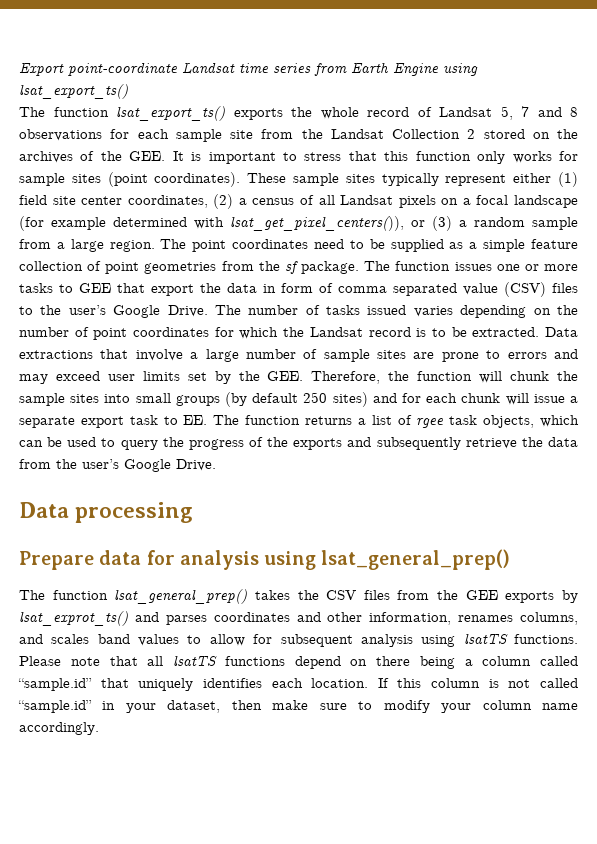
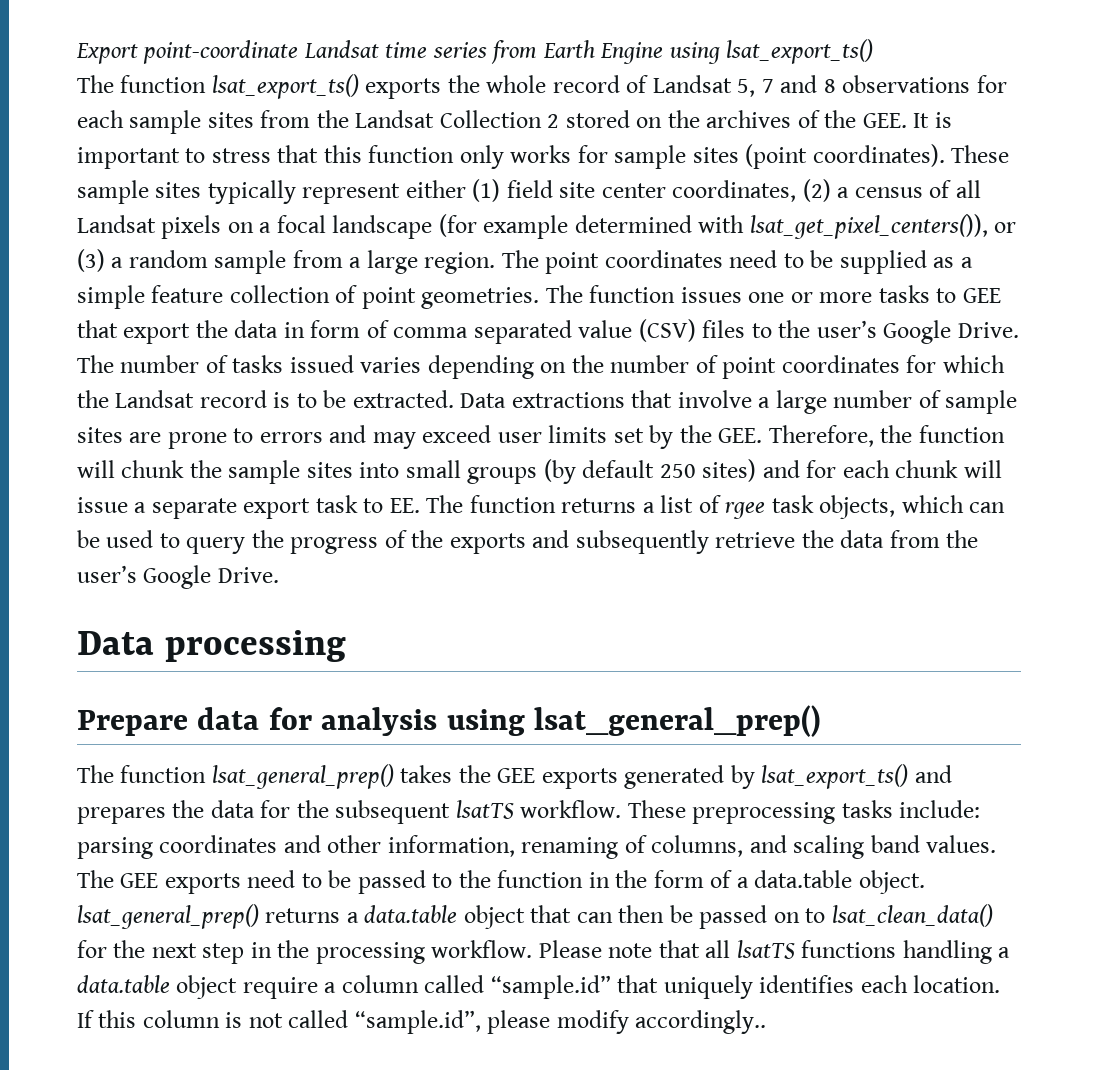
[230,130,253,139] site -> [207,112,254,128] sites
[144,261,360,274] geometries from the sf package. -> [421,287,540,309] geometries.
[326,590,578,603] [19,611,578,626] [19,633,578,647] CSV files from the GEE exports by lsat_exprot_ts() and parses coordinates and other information, renames columns, and scales band values to allow for subsequent analysis using lsatTS functions. -> [497,764,952,789] [77,800,981,824] [77,835,997,859] [77,870,925,894] [77,904,993,929] [77,940,533,964] GEE exports generated by lsat_export_ts() and prepares the data for the subsequent lsatTS workflow. These preprocessing tasks include: parsing coordinates and other information, renaming of columns, and scaling band values. The GEE exports need to be passed to the function in the form of a data.table object. lsat_general_prep() returns a data.table object that can then be passed on to lsat_clean_data() for the next step in the processing workflow.
[294,656,455,669] depend on there being -> [902,940,1011,964] [77,975,318,999] handling a data.table object require
[18,700,578,713] [19,722,99,735] “sample.id” in your dataset, then make sure to modify your column name accordingly. -> [354,1010,767,1034] “sample.id”, please modify accordingly..

